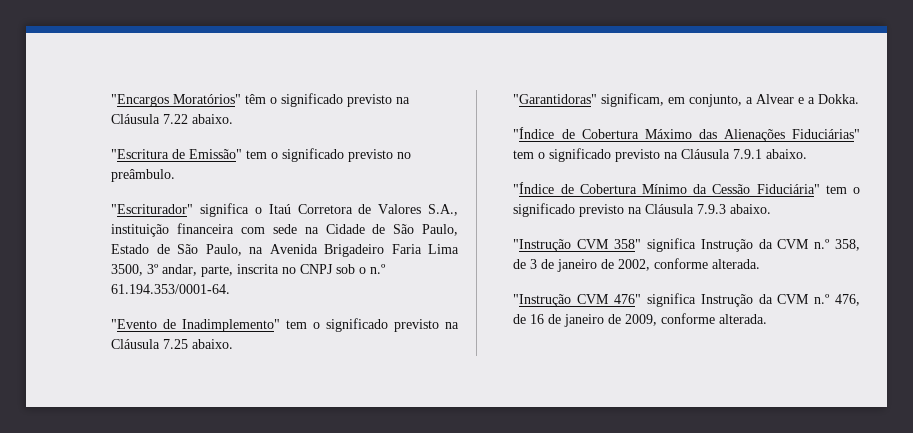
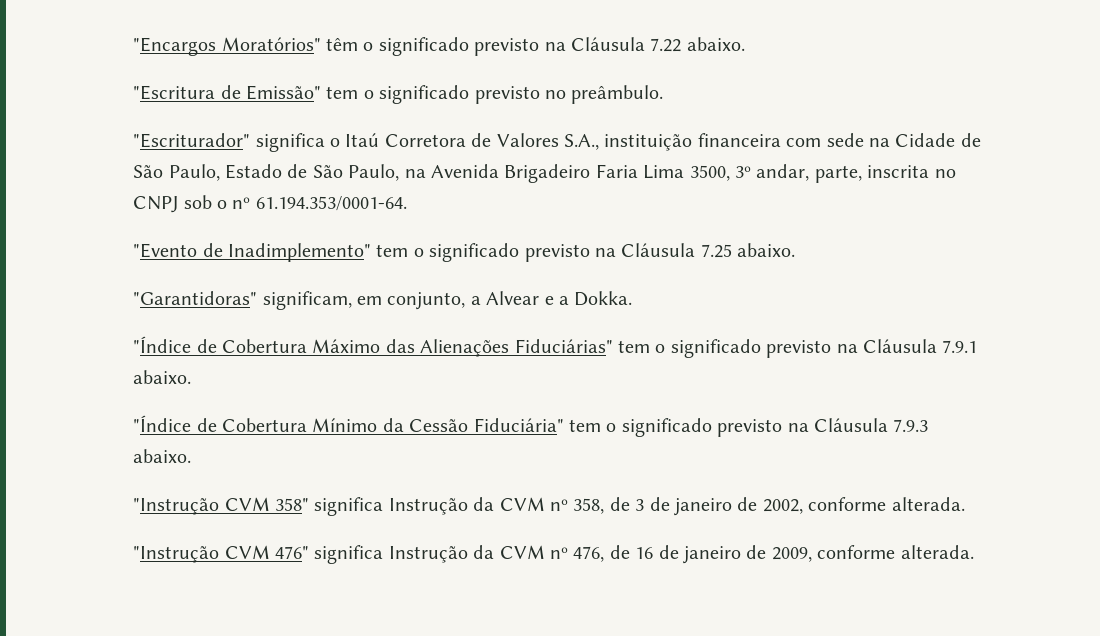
[370,264,387,274] n.º -> [232,197,251,209] nº
[814,239,831,249] n.º -> [549,499,568,511] nº
[814,294,831,304] n.º -> [549,547,568,559] nº

